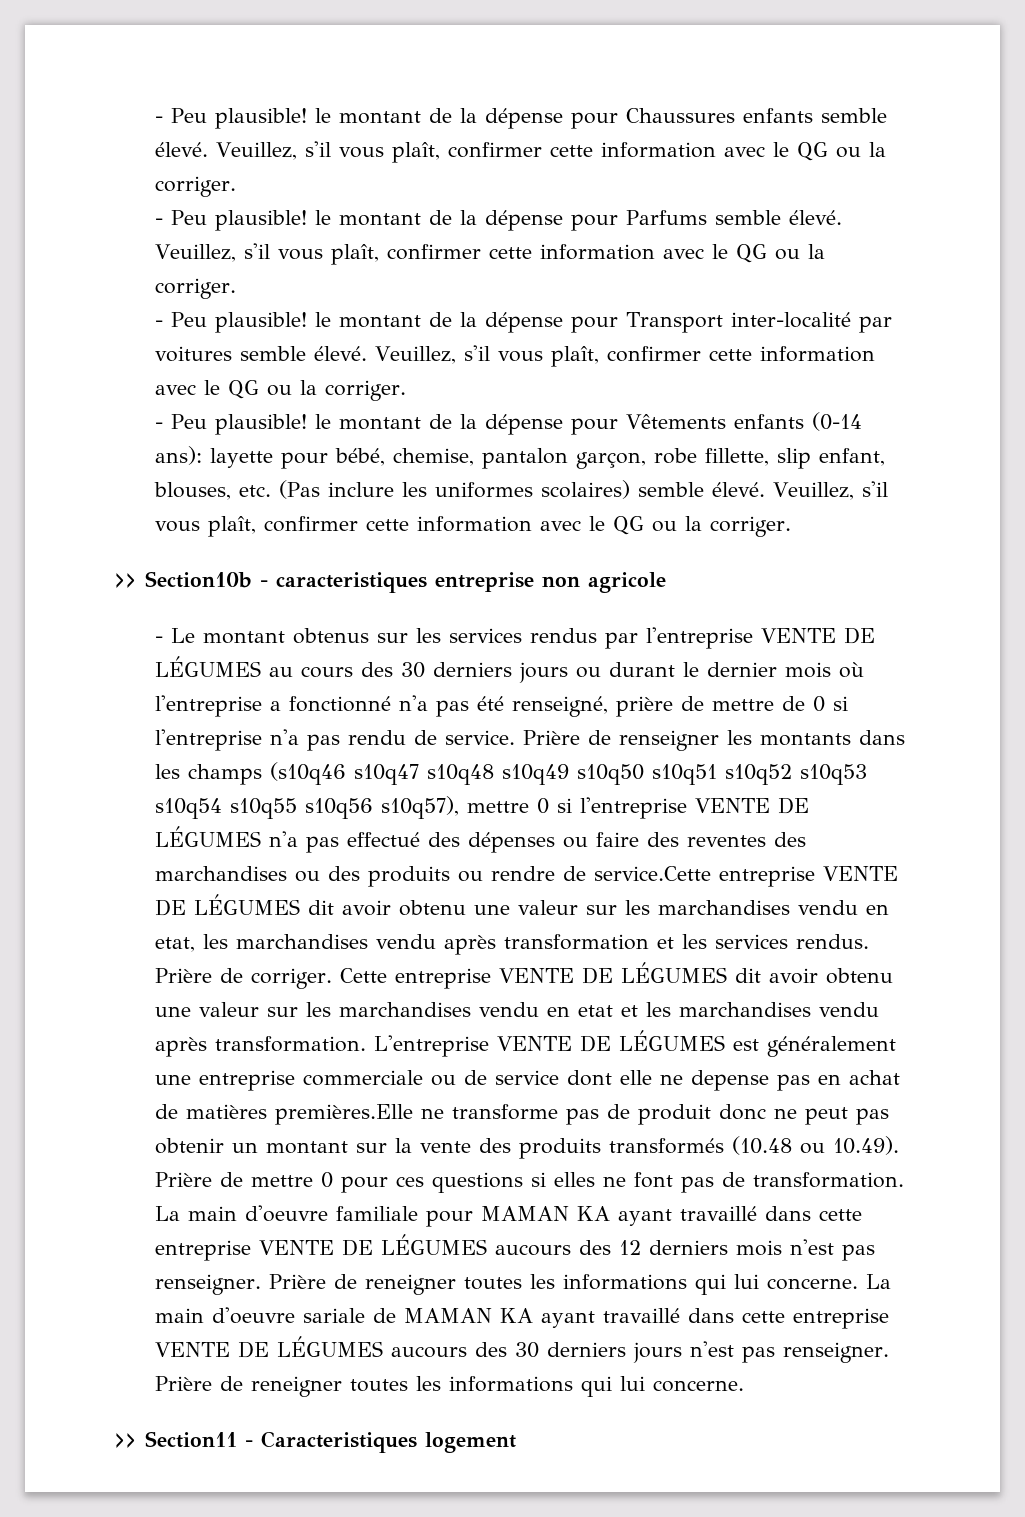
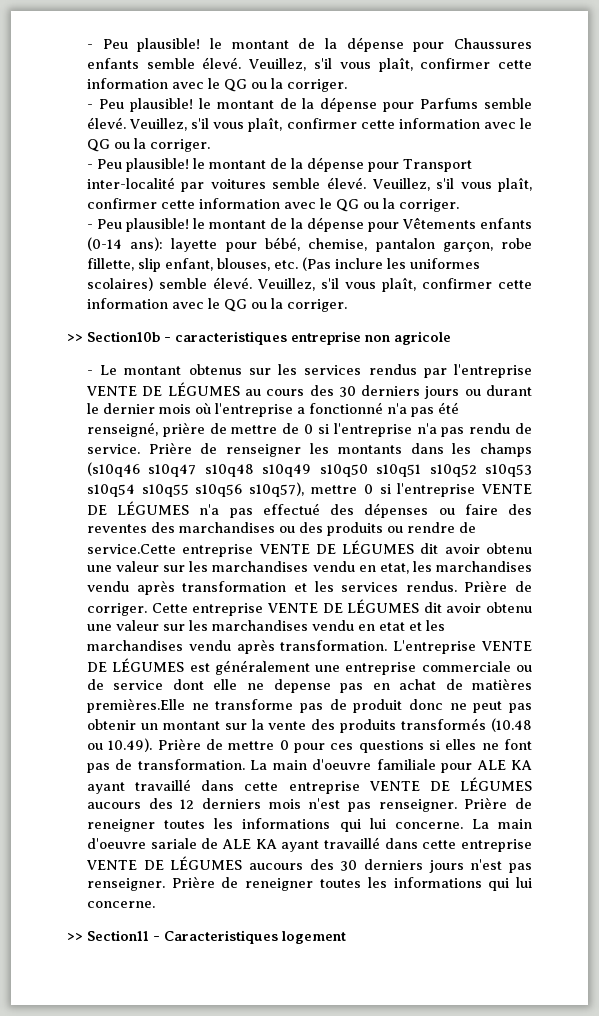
[481,1206,570,1221] MAMAN -> [476,760,506,770] ALE
[404,1308,493,1323] MAMAN -> [221,839,251,849] ALE

